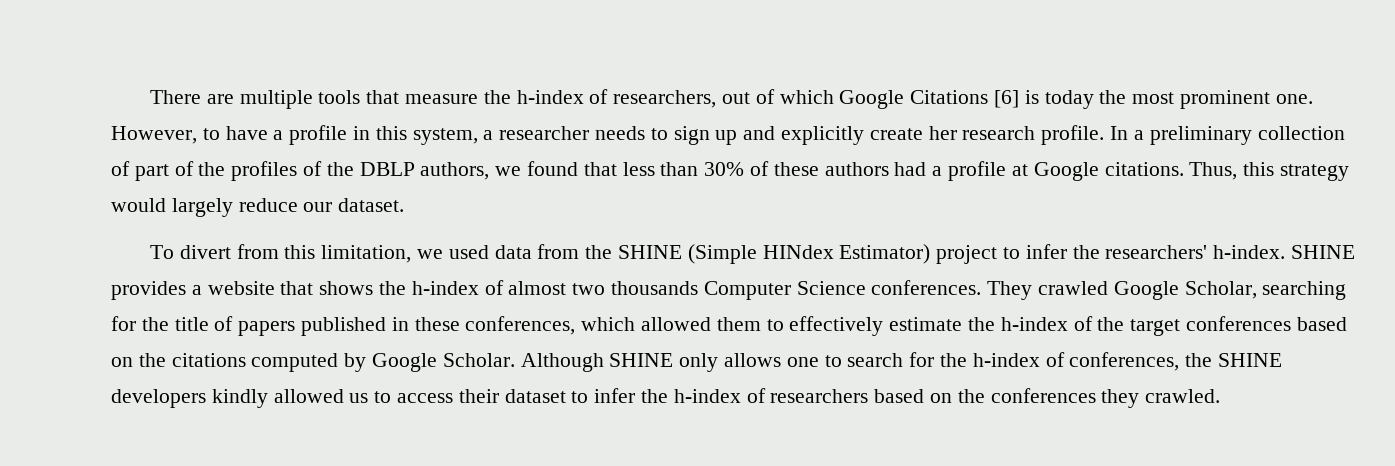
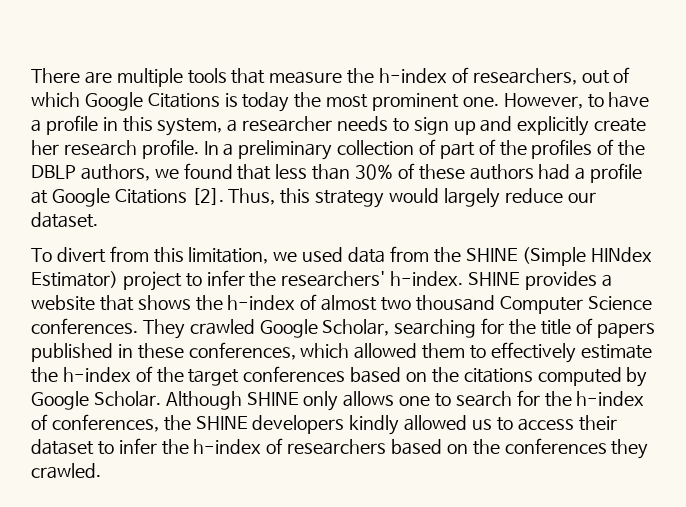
[994,90,1020,108] [6] -> (220, 100) none
[1104,162,1184,176] citations. -> [114,188,224,205] Citations [2].
[611,281,699,295] thousands -> [415,295,495,311] thousand

